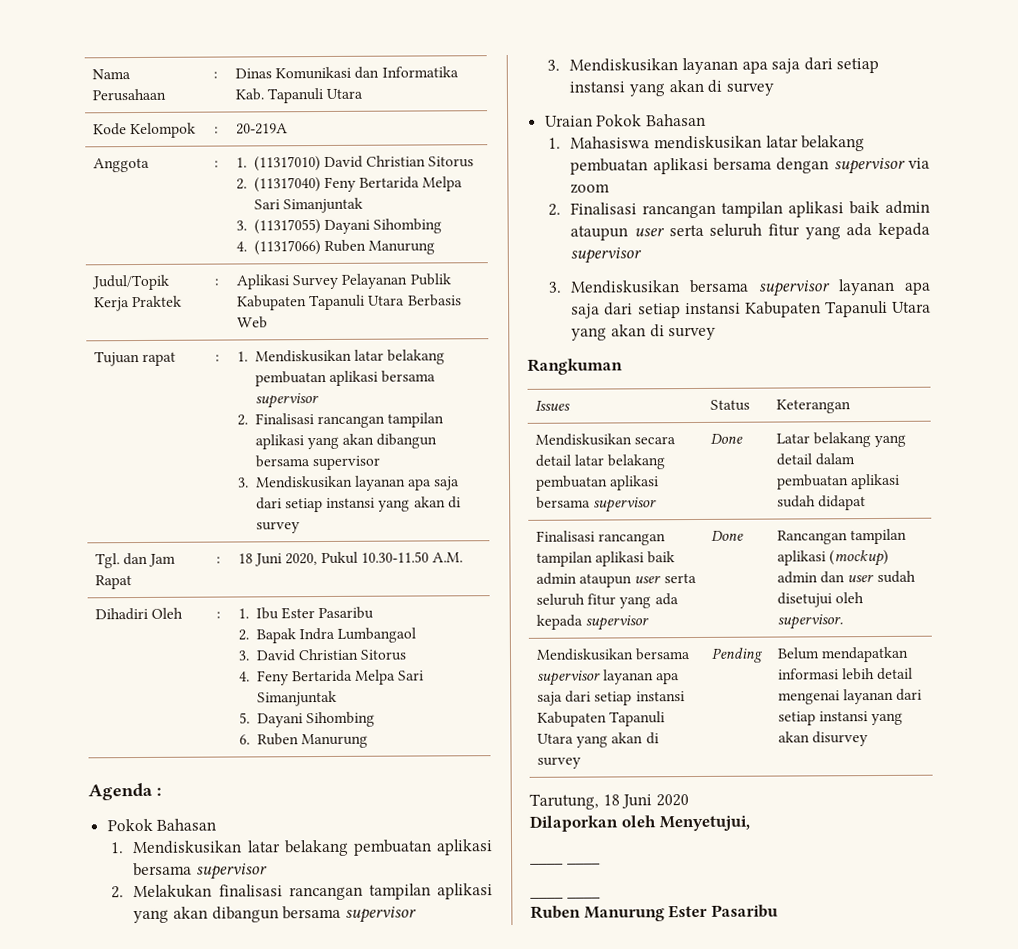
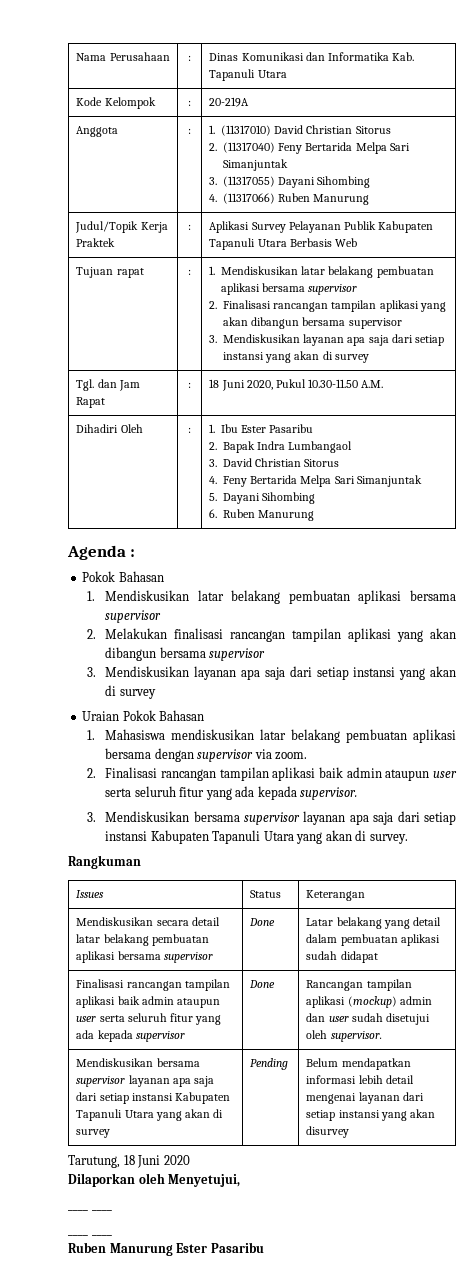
[570,183,611,194] zoom -> [275,752,308,760] zoom.
[570,247,643,264] supervisor -> [300,787,358,800] supervisor.
[668,326,717,341] survey -> [369,834,408,844] survey.

